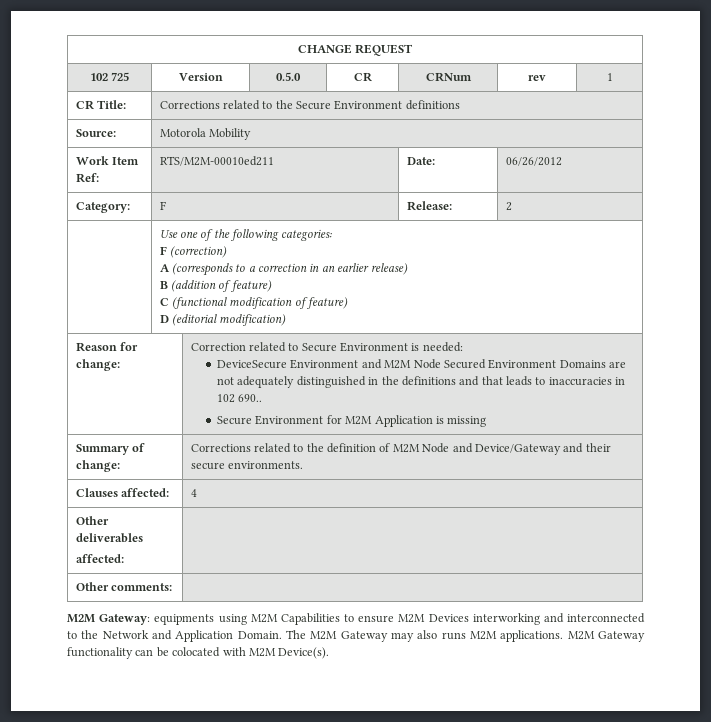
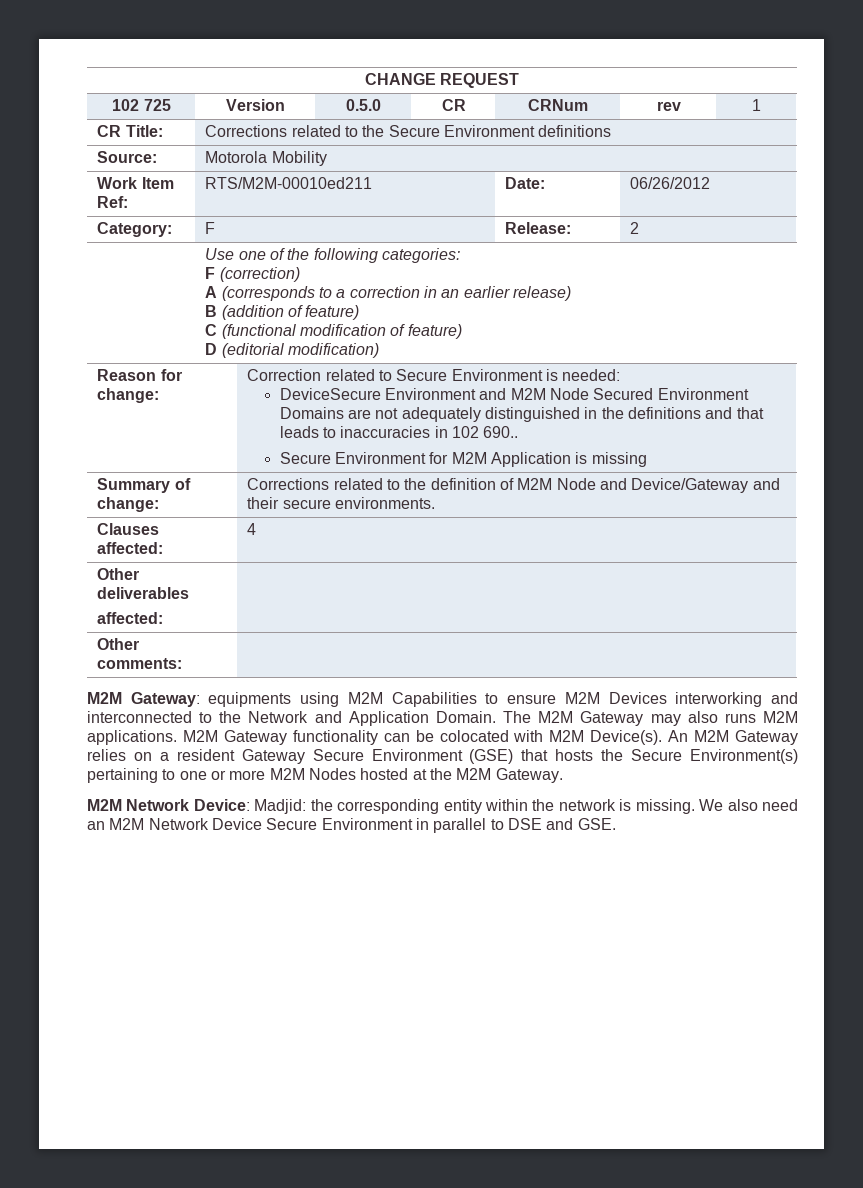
(330, 653) none -> [668,730,799,745] [87,749,798,764] [87,768,563,783] [87,799,799,814] [87,818,616,833] An M2M Gateway relies on a resident Gateway Secure Environment (GSE) that hosts the Secure Environment(s) pertaining to one or more M2M Nodes hosted at the M2M Gateway. // M2M Network Device: Madjid: the corresponding entity within the network is missing. We also need an M2M Network Device Secure Environment in parallel to DSE and GSE.

